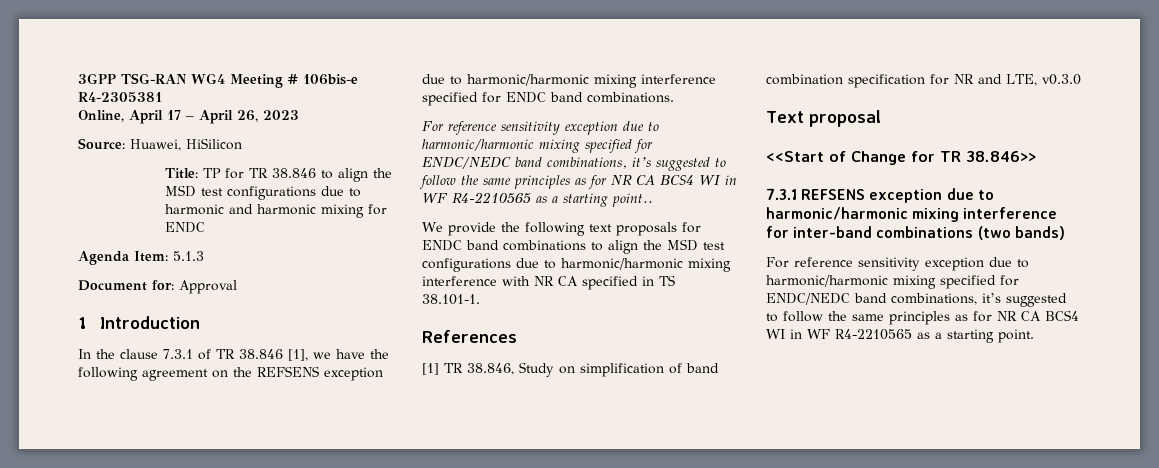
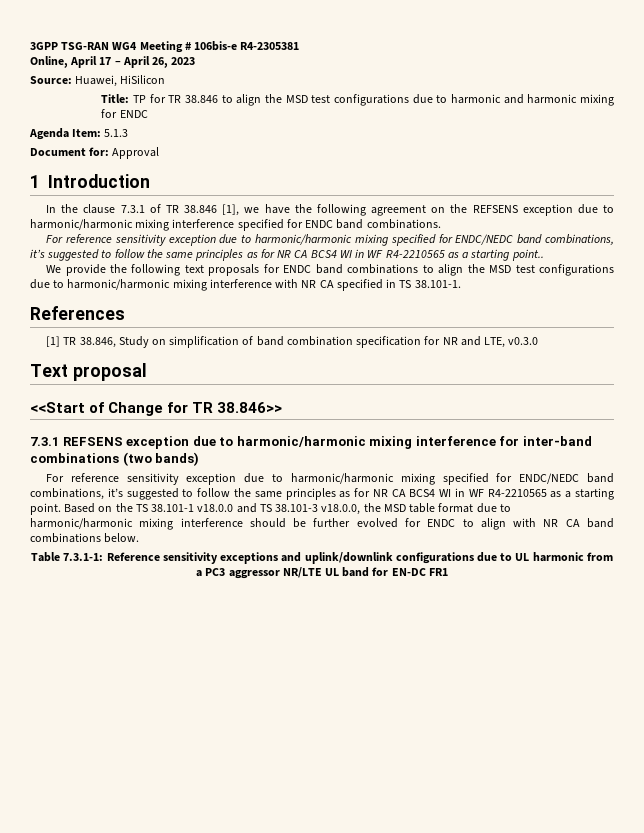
(1034, 336) none -> [64,503,511,515] [30,518,614,530] [30,533,140,543] [31,552,613,564] [196,567,448,579] Based on the TS 38.101-1 v18.0.0 and TS 38.101-3 v18.0.0, the MSD table format due to harmonic/harmonic mixing interference should be further evolved for ENDC to align with NR CA band combinations below. // Table 7.3.1-1: Reference sensitivity exceptions and uplink/downlink configurations due to UL harmonic from a PC3 aggressor NR/LTE UL band for EN-DC FR1

